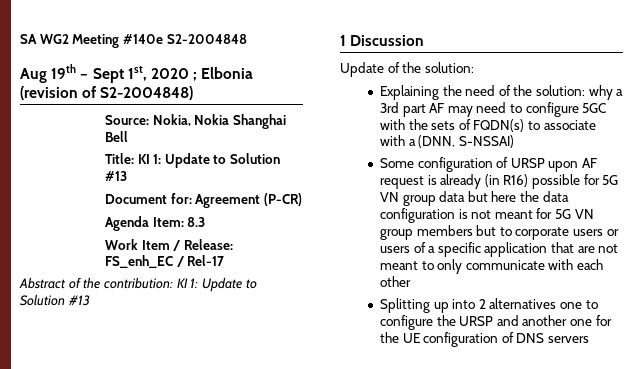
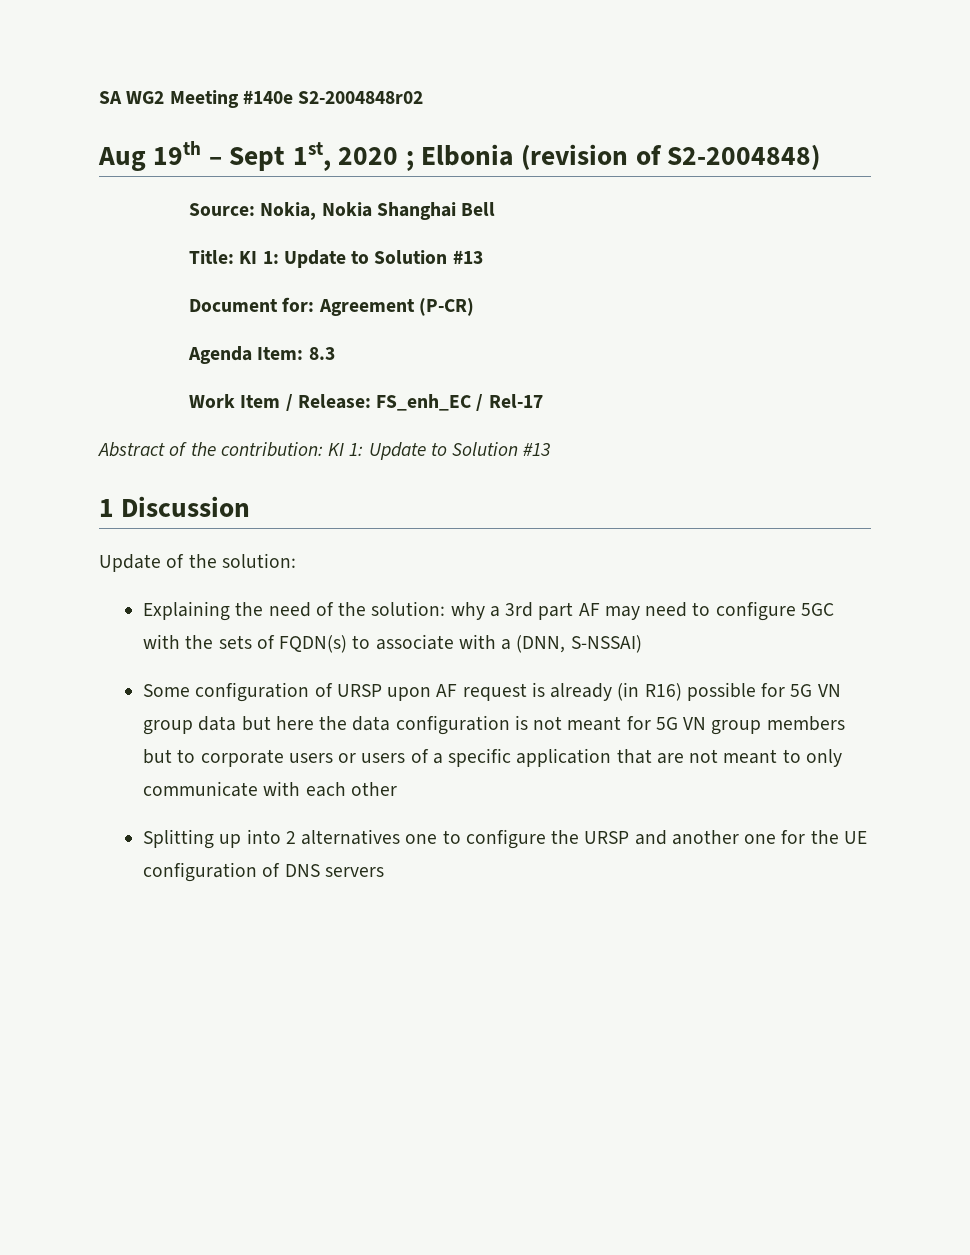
[166,34,247,44] S2-2004848 -> [298,91,424,104] S2-2004848r02

